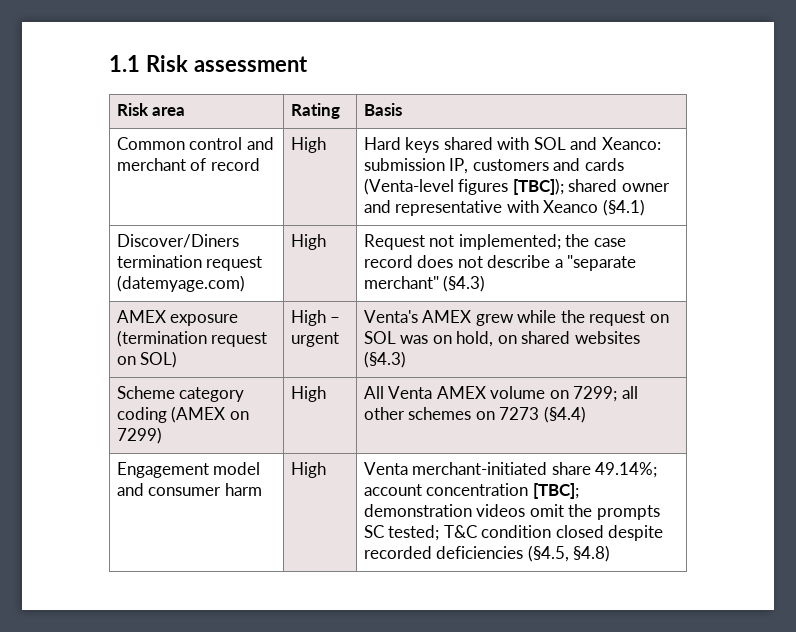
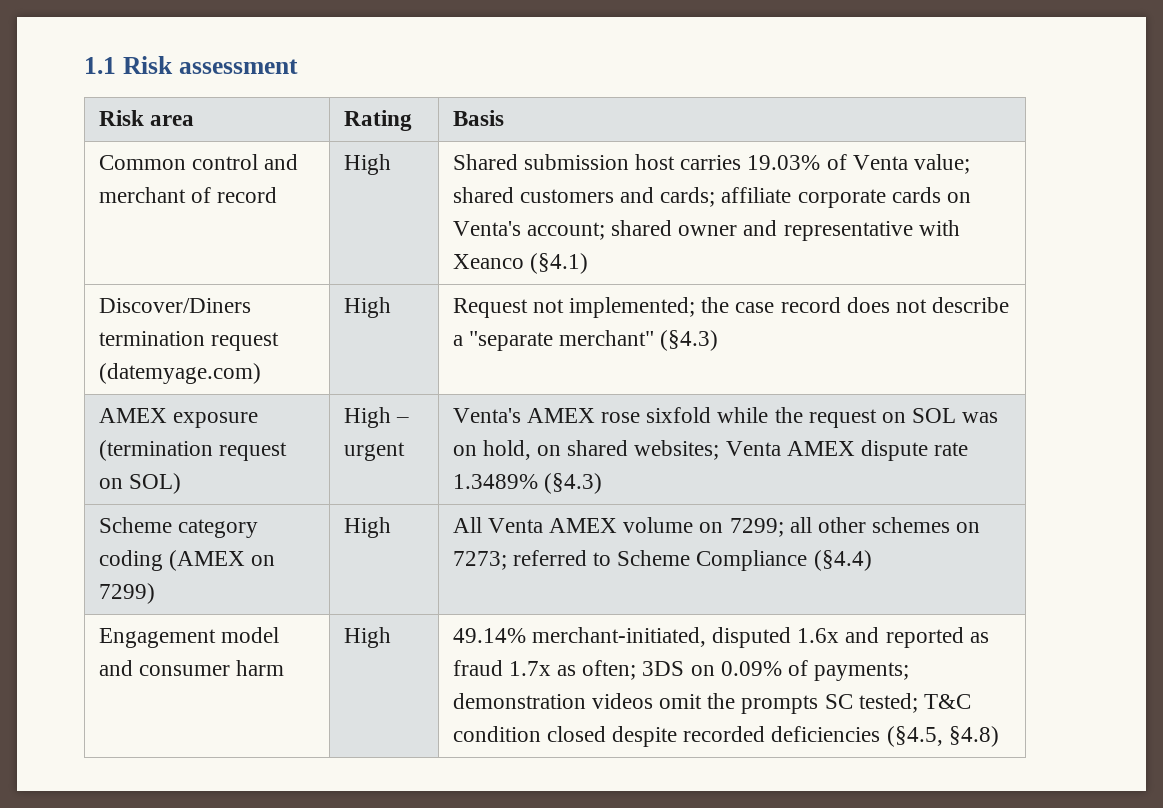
[364,137,661,153] [364,158,624,174] [364,178,564,195] Hard keys shared with SOL and Xeanco: submission IP, customers and cards (Venta-level figures [TBC]); -> [452,154,970,174] [452,187,971,208] [452,221,605,240] Shared submission host carries 19.03% of Venta value; shared customers and cards; affiliate corporate cards on Venta's account;
[475,314,514,326] grew -> [600,407,712,423] rose sixfold
[574,331,640,344] websites -> [634,440,969,461] [452,474,538,489] websites; Venta AMEX dispute rate 1.3489%
[499,407,540,420] 7273 -> [452,550,808,571] 7273; referred to Scheme Compliance
[364,462,658,478] [364,483,579,499] Venta merchant-initiated share 49.14%; account concentration [TBC]; -> [452,627,989,648] [452,660,910,681] 49.14% merchant-initiated, disputed 1.6x and reported as fraud 1.7x as often; 3DS on 0.09% of payments;

